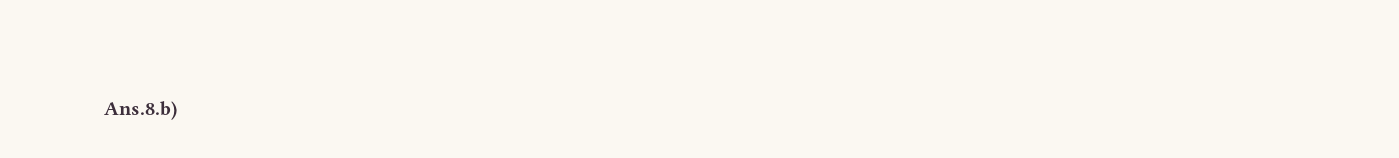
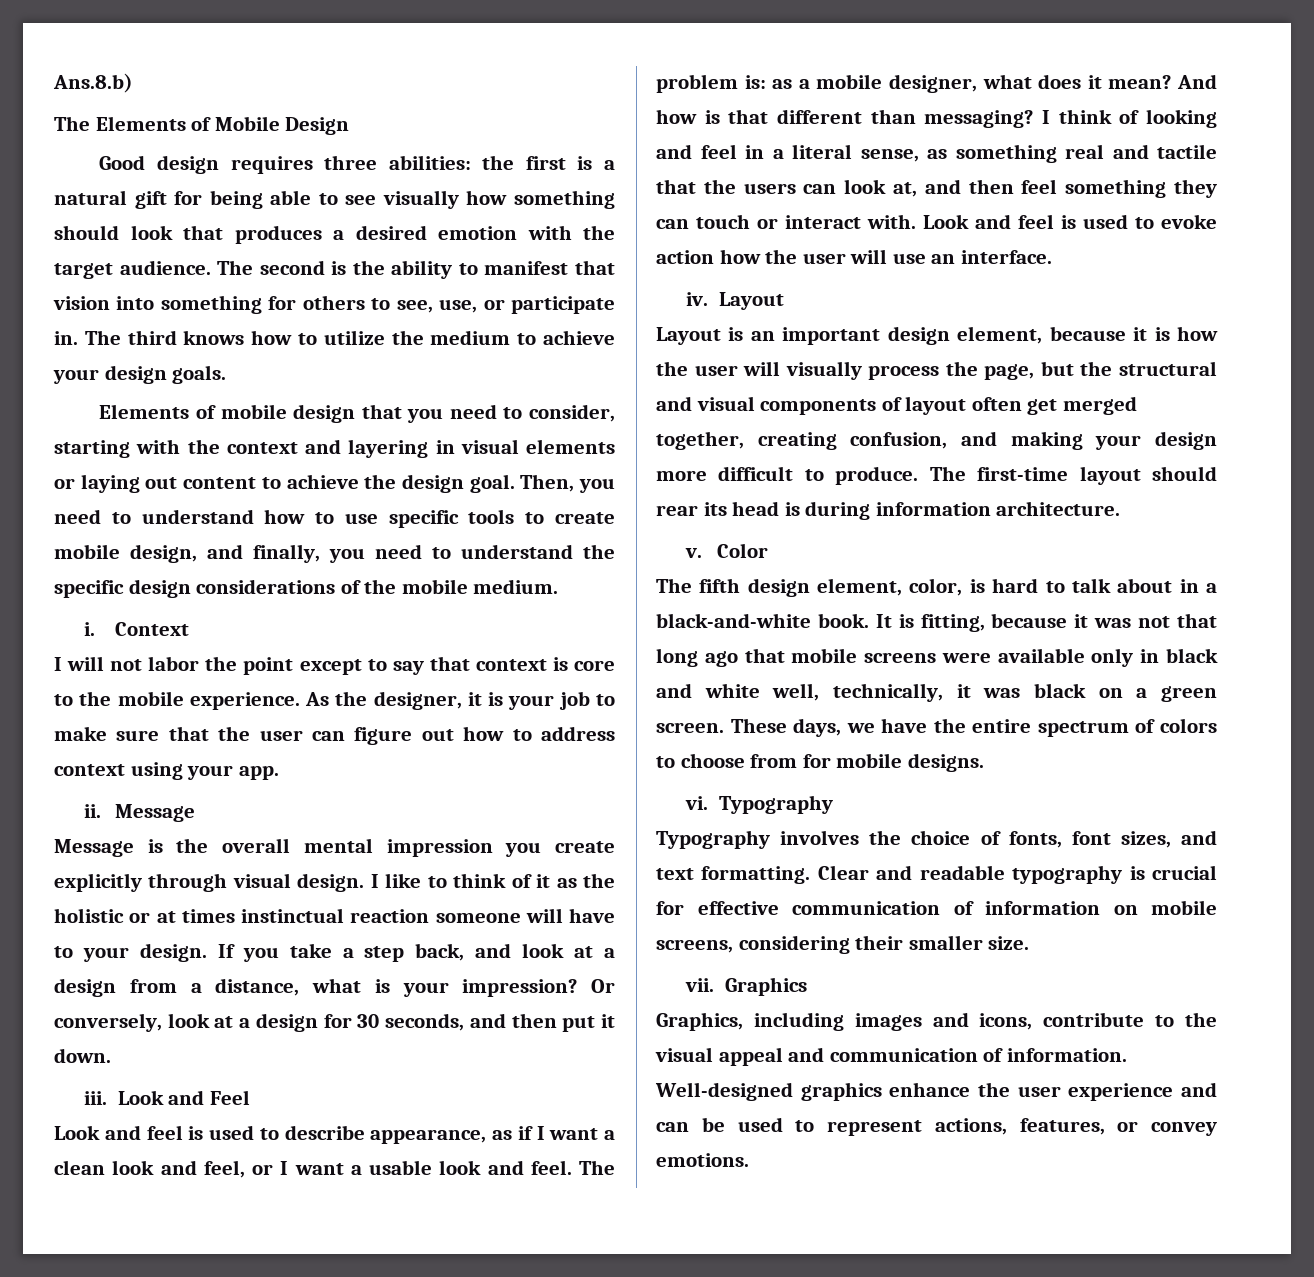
(177, 110) none -> [54,116,350,135] [99,155,615,174] [54,190,615,209] [54,225,615,244] [54,260,615,279] [53,295,616,314] [54,330,615,345] [53,365,227,384] [99,404,615,423] [54,439,615,458] [54,474,615,493] [54,509,615,528] [54,544,615,563] [54,579,559,598] [84,622,189,636] [54,656,615,675] [54,691,615,710] [54,726,615,745] [54,762,279,780] [84,804,195,822] [54,838,615,857] [54,873,615,892] [54,908,615,923] [54,943,616,962] [54,978,615,997] [54,1013,616,1032] [54,1048,111,1063] [84,1090,250,1105] [54,1125,615,1144] [54,1160,615,1178] [656,74,1217,93] [656,109,1217,128] [656,144,1217,163] [656,179,1217,198] [656,214,1217,229] [656,249,1052,264] [686,292,784,310] [656,326,1218,345] [656,361,1217,380] [656,396,1137,415] [656,431,1217,450] [656,466,1217,485] [656,501,1121,520] [685,543,768,558] [656,578,1217,597] [656,613,1217,632] [656,648,1218,667] [656,683,1217,702] [656,718,1217,737] [656,753,984,772] [685,795,833,814] [656,830,1217,849] [656,865,1217,884] [656,900,1217,915] [656,935,1030,954] [685,977,807,996] [656,1012,1217,1031] [655,1047,1127,1066] [655,1082,1217,1101] [656,1117,1217,1136] [656,1153,749,1167] // The Elements of Mobile Design // Good design requires three abilities: the first is a natural gift for being able to see visually how something should look that produces a desired emotion with the target audience. The second is the ability to manifest that vision into something for others to see, use, or participate in. The third knows how to utilize the medium to achieve your design goals. // Elements of mobile design that you need to consider, starting with the context and layering in visual elements or laying out content to achieve the design goal. Then, you need to understand how to use specific tools to create mobile design, and finally, you need to understand the specific design considerations of the mobile medium. // i. Context // I will not labor the point except to say that context is core to the mobile experience. As the designer, it is your job to make sure that the user can figure out how to address context using your app. // ii. Message // Message is the overall mental impression you create explicitly through visual design. I like to think of it as the holistic or at times instinctual reaction someone will have to your design. If you take a step back, and look at a design from a distance, what is your impression? Or conversely, look at a design for 30 seconds, and then put it down. // iii. Look and Feel // Look and feel is used to describe appearance, as if I want a clean look and feel, or I want a usable look and feel. The problem is: as a mobile designer, what does it mean? And how is that different than messaging? I think of looking and feel in a literal sense, as something real and tactile that the users can look at, and then feel something they can touch or interact with. Look and feel is used to evoke action how the user will use an interface. // iv. Layout // Layout is an important design element, because it is how the user will visually process the page, but the structural and visual components of layout often get merged together, creating confusion, and making your design more difficult to produce. The first-time layout should rear its head is during information architecture. // v. Color // The fifth design element, color, is hard to talk about in a black-and-white book. It is fitting, because it was not that long ago that mobile screens were available only in black and white well, technically, it was black on a green screen. These days, we have the entire spectrum of colors to choose from for mobile designs. // vi. Typography // Typography involves the choice of fonts, font sizes, and text formatting. Clear and readable typography is crucial for effective communication of information on mobile screens, considering their smaller size. // vii. Graphics // Graphics, including images and icons, contribute to the visual appeal and communication of information. Well-designed graphics enhance the user experience and can be used to represent actions, features, or convey emotions.

